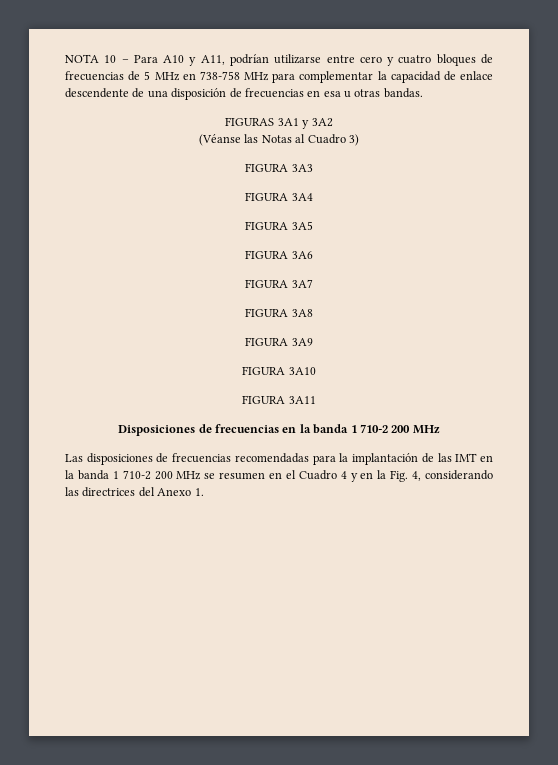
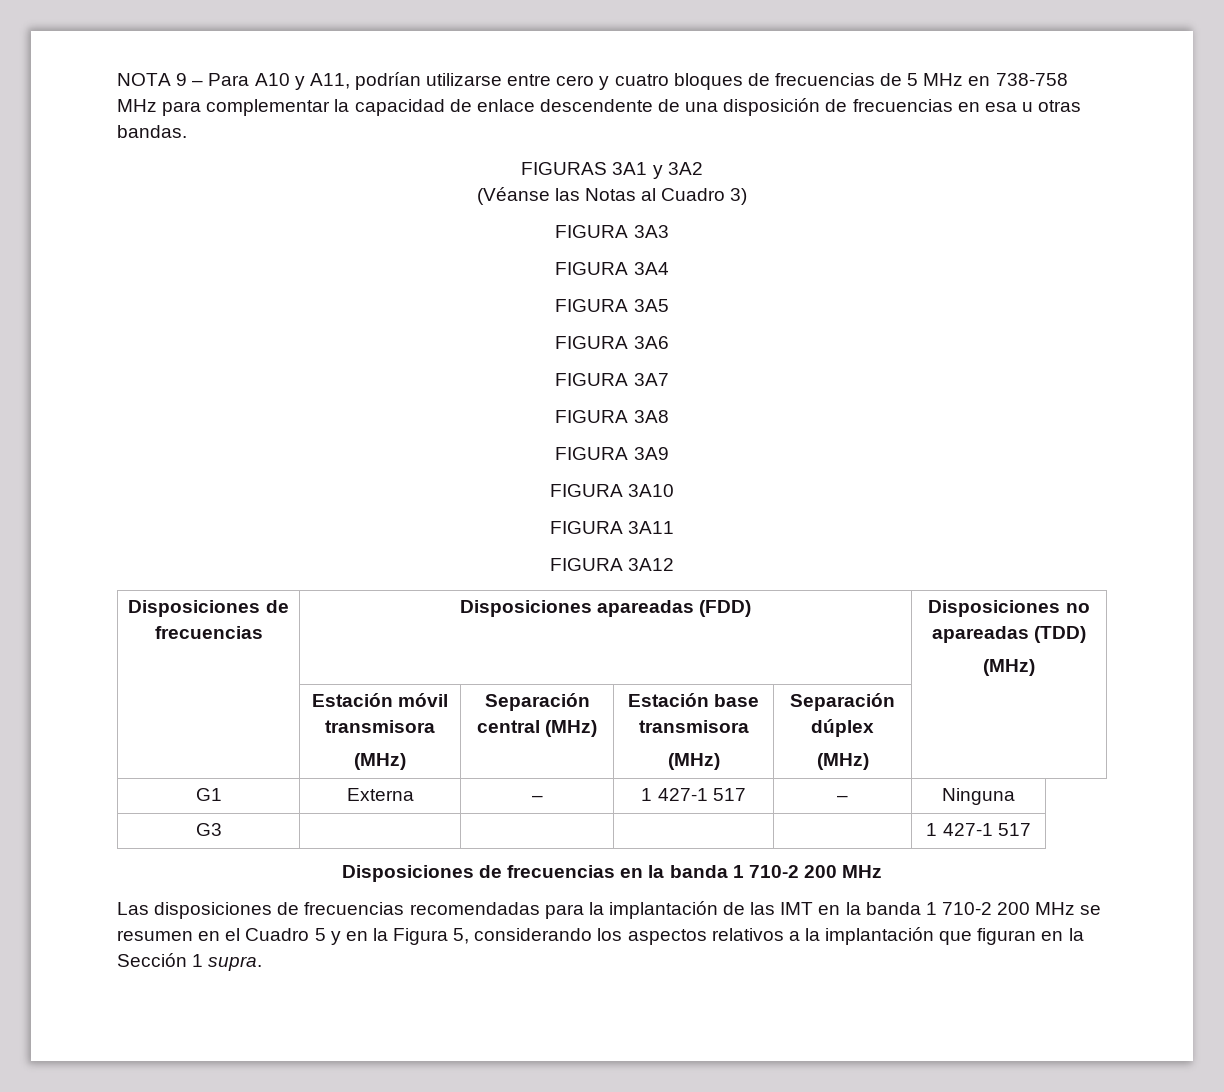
[104,55,117,63] 10 -> [176,73,188,86] 9
(316, 400) none -> [549,558,675,571] [128,600,289,617] [154,626,263,639] [459,600,752,617] [928,600,1090,617] [931,626,1087,643] [983,659,1035,676] [311,693,449,707] [325,720,435,733] [354,753,406,770] [484,693,590,711] [476,720,598,737] [627,693,760,707] [638,720,749,733] [667,753,720,770] [790,693,895,711] [811,719,874,737] [816,753,869,770] [195,788,222,801] [346,788,414,801] [531,795,543,801] [641,788,746,801] [837,795,848,801] [942,788,1015,805] [195,823,222,836] [926,823,1031,836] // FIGURA 3A12 // Disposiciones de frecuencias | Disposiciones apareadas (FDD) | Disposiciones no apareadas (TDD) // (MHz) // | Estación móvil transmisora // (MHz) | Separación central (MHz) | Estación base transmisora // (MHz) | Separación dúplex // (MHz) | // G1 | Externa | – | 1 427-1 517 | – | Ninguna // G3 | | | | | 1 427-1 517
[340,471,347,479] 4 -> [314,928,326,941] 5
[390,470,493,482] [65,487,204,497] Fig. 4, considerando las directrices del Anexo 1. -> [393,927,1084,945] [117,953,263,971] Figura 5, considerando los aspectos relativos a la implantación que figuran en la Sección 1 supra.

